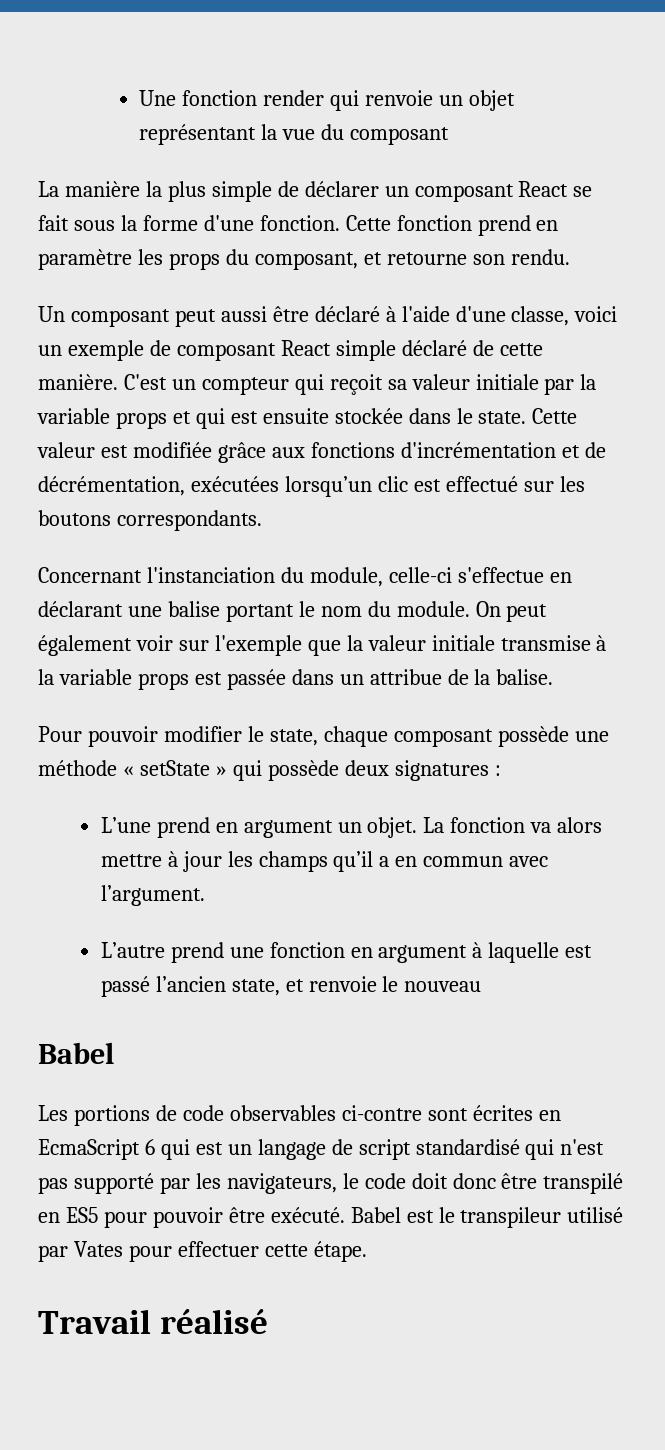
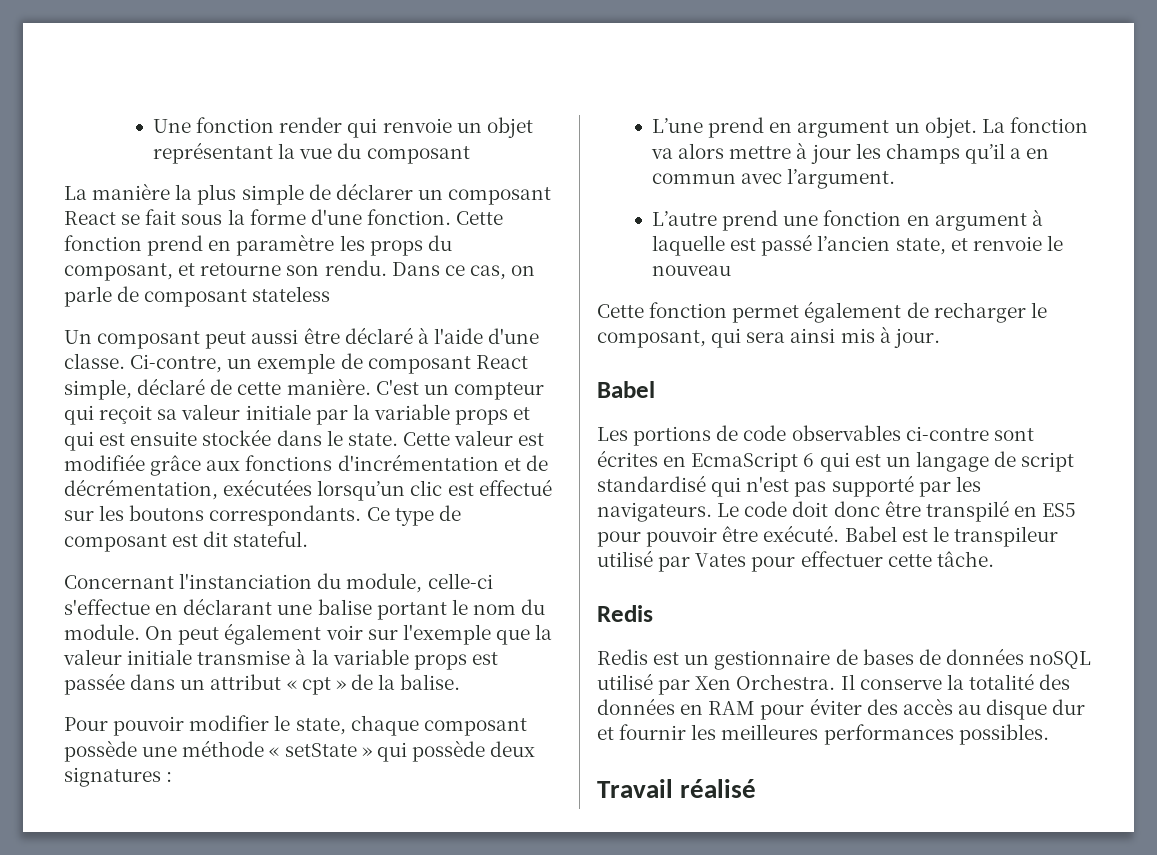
(570, 257) none -> [391,262,536,280] [64,286,331,307] Dans ce cas, on parle de composant stateless
[511,306,618,326] classe, voici -> [64,353,223,373] classe. Ci-contre,
[335,340,396,361] simple -> [64,379,132,400] simple,
(262, 520) none -> [366,505,461,526] [64,531,309,552] Ce type de composant est dit stateful.
[369,669,442,685] attribue -> [210,674,346,695] attribut « cpt »
(482, 986) none -> [597,301,1047,323] [597,326,940,348] // Cette fonction permet également de recharger le composant, qui sera ainsi mis à jour.
[226,1173,359,1194] navigateurs, le -> [597,502,740,522] navigateurs. Le
[313,1241,367,1262] étape. -> [936,551,994,567] [597,605,653,622] [597,648,1092,670] [597,673,1071,695] [597,698,1086,720] [597,724,1049,745] tâche. // Redis // Redis est un gestionnaire de bases de données noSQL utilisé par Xen Orchestra. Il conserve la totalité des données en RAM pour éviter des accès au disque dur et fournir les meilleures performances possibles.

